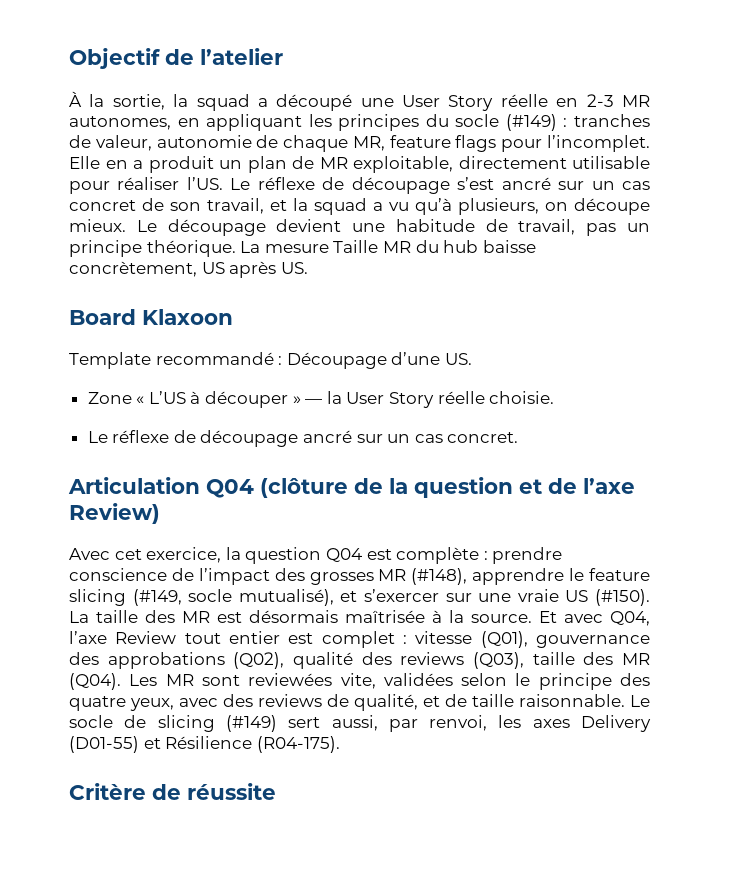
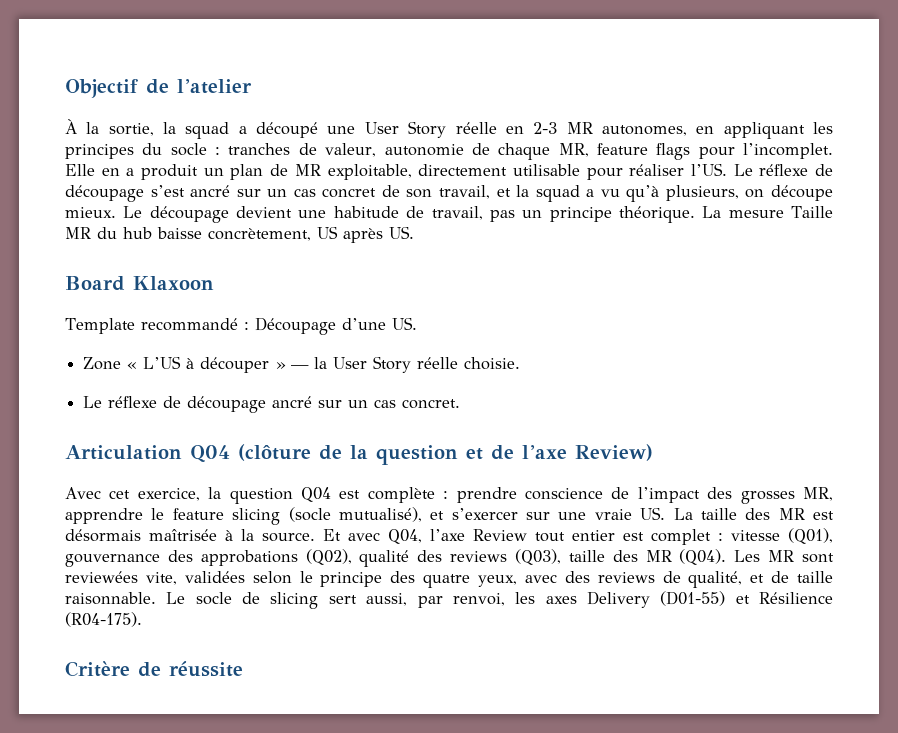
[505,114,557,131] (#149) -> (207, 149) none
[378,568,468,585] MR (#148), -> [802,487,833,501] MR,
[132,589,233,606] (#149, socle -> [288,507,331,522] (socle
[565,589,651,606] US (#150). -> [640,507,666,520] US.
[225,715,277,732] (#149) -> (319, 600) none

